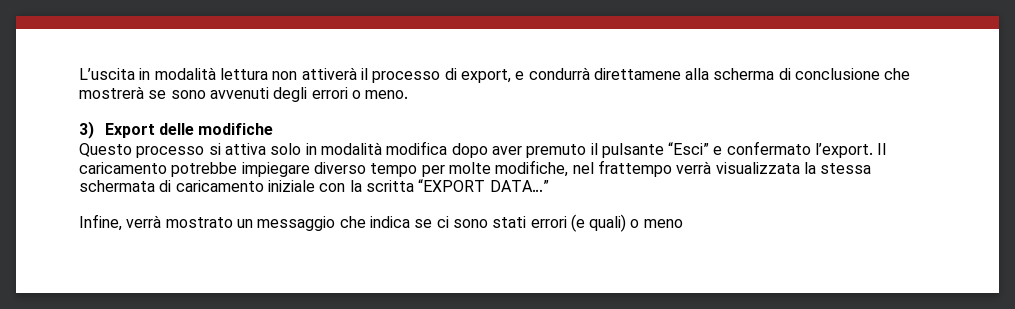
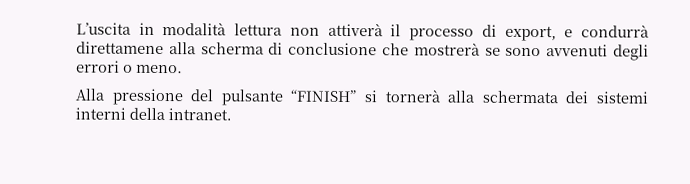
[79,121,274,139] [79,141,887,158] [79,160,872,177] [79,179,549,192] [79,214,683,232] 3) Export delle modifiche // Questo processo si attiva solo in modalità modifica dopo aver premuto il pulsante “Esci” e confermato l’export. Il caricamento potrebbe impiegare diverso tempo per molte modifiche, nel frattempo verrà visualizzata la stessa schermata di caricamento iniziale con la scritta “EXPORT DATA…” // Infine, verrà mostrato un messaggio che indica se ci sono stati errori (e quali) o meno -> [75,88,650,106] [75,107,232,121] Alla pressione del pulsante “FINISH” si tornerà alla schermata dei sistemi interni della intranet.

